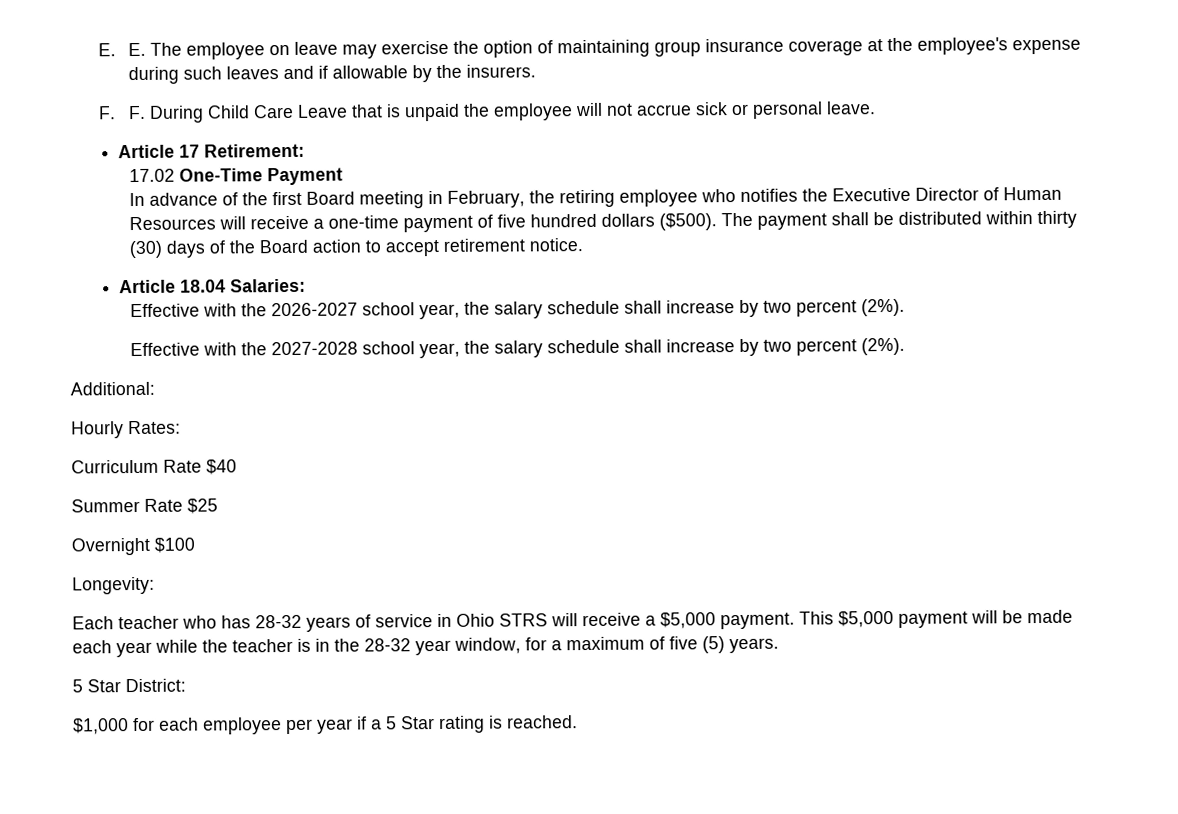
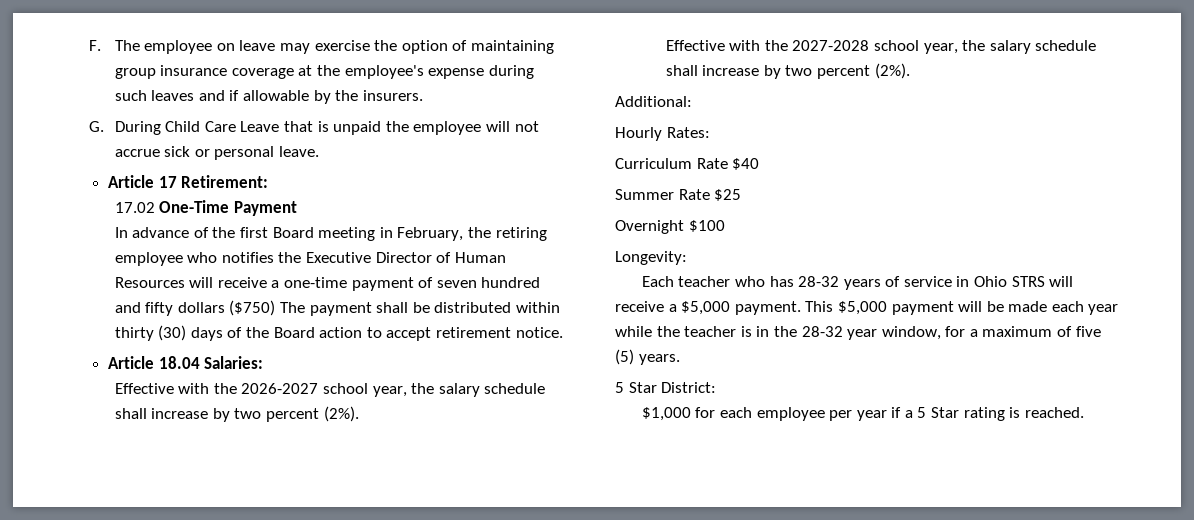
[97,42,146,57] E. E. -> [89,40,102,51] F.
[97,105,146,120] F. F. -> [89,121,105,132] G.
[496,213,717,231] five hundred dollars ($500). -> [436,277,541,288] [114,300,276,316] seven hundred and fifty dollars ($750)

